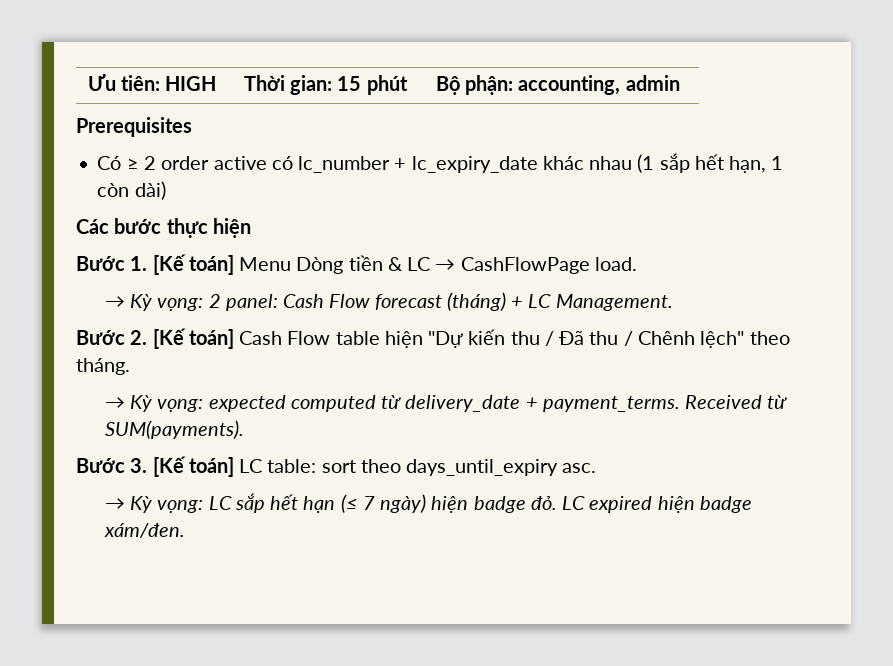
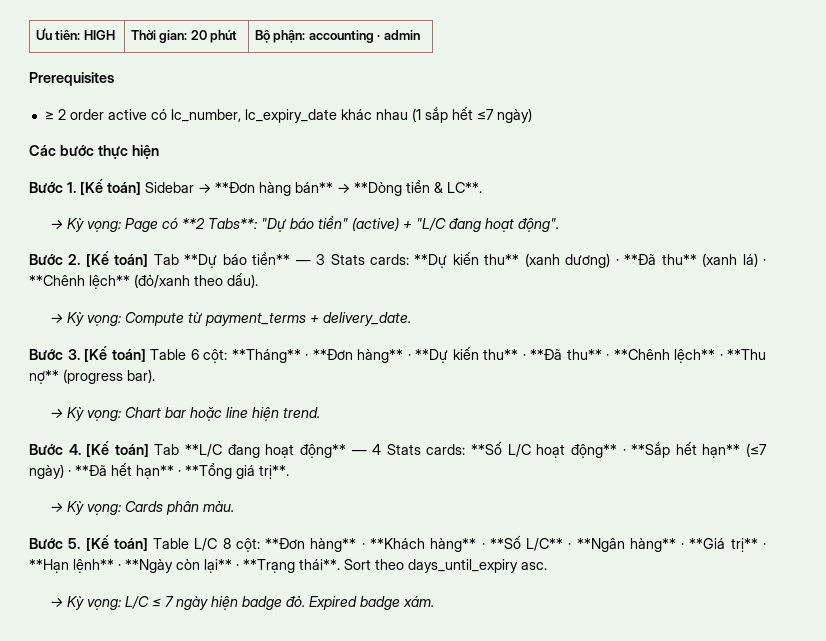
[337,76,362,91] 15 -> [190,30,207,40] 20
[518,75,621,95] accounting, -> [308,30,381,43] accounting ·
[97,156,122,170] Có -> (114, 79) none
[298,156,407,173] lc_number + -> [170,109,241,122] lc_number,
[729,156,784,173] [97,181,166,200] hạn, 1 còn dài) -> [476,108,532,123] ≤7 ngày)
[239,255,637,274] [104,292,673,311] [76,328,790,349] [76,358,130,375] [104,395,788,412] [104,420,244,439] [76,456,356,477] Menu Dòng tiền & LC → CashFlowPage load. // → Kỳ vọng: 2 panel: Cash Flow forecast (tháng) + LC Management. // Bước 2. [Kế toán] Cash Flow table hiện "Dự kiến thu / Đã thu / Chênh lệch" theo tháng. // → Kỳ vọng: expected computed từ delivery_date + payment_terms. Received từ SUM(payments). // Bước 3. [Kế toán] LC table: sort -> [145,179,482,196] [50,215,560,232] [29,251,767,268] [29,273,258,289] [50,312,412,326] [29,346,766,363] [29,369,155,384] [50,407,321,421] [29,441,767,458] [29,462,289,479] [50,501,235,515] [29,535,766,552] [29,559,371,573] Sidebar → **Đơn hàng bán** → **Dòng tiền & LC**. // → Kỳ vọng: Page có **2 Tabs**: "Dự báo tiền" (active) + "L/C đang hoạt động". // Bước 2. [Kế toán] Tab **Dự báo tiền** — 3 Stats cards: **Dự kiến thu** (xanh dương) · **Đã thu** (xanh lá) · **Chênh lệch** (đỏ/xanh theo dấu). // → Kỳ vọng: Compute từ payment_terms + delivery_date. // Bước 3. [Kế toán] Table 6 cột: **Tháng** · **Đơn hàng** · **Dự kiến thu** · **Đã thu** · **Chênh lệch** · **Thu nợ** (progress bar). // → Kỳ vọng: Chart bar hoặc line hiện trend. // Bước 4. [Kế toán] Tab **L/C đang hoạt động** — 4 Stats cards: **Số L/C hoạt động** · **Sắp hết hạn** (≤7 ngày) · **Đã hết hạn** · **Tổng giá trị**. // → Kỳ vọng: Cards phân màu. // Bước 5. [Kế toán] Table L/C 8 cột: **Đơn hàng** · **Khách hàng** · **Số L/C** · **Ngân hàng** · **Giá trị** · **Hạn lệnh** · **Ngày còn lại** · **Trạng thái**. Sort
[208,493,753,513] [103,523,185,538] LC sắp hết hạn (≤ 7 ngày) hiện badge đỏ. LC expired hiện badge xám/đen. -> [125,595,435,610] L/C ≤ 7 ngày hiện badge đỏ. Expired badge xám.

